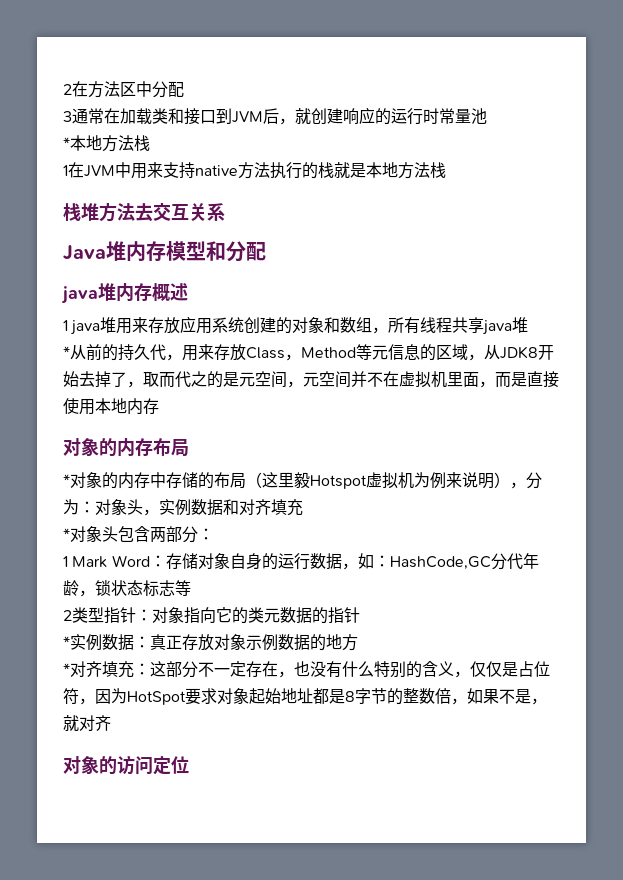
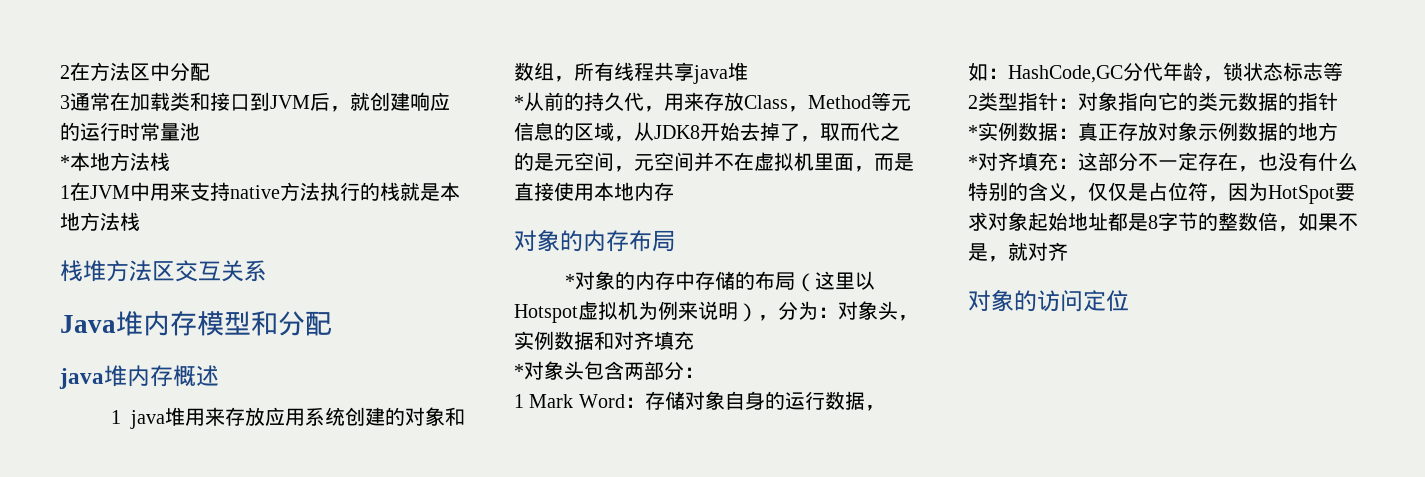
[135,203,153,222] 去 -> [152,261,175,281] 区
[294,472,310,489] 毅 -> [855,271,876,290] 以

